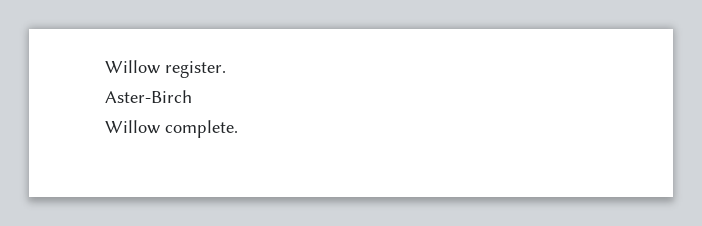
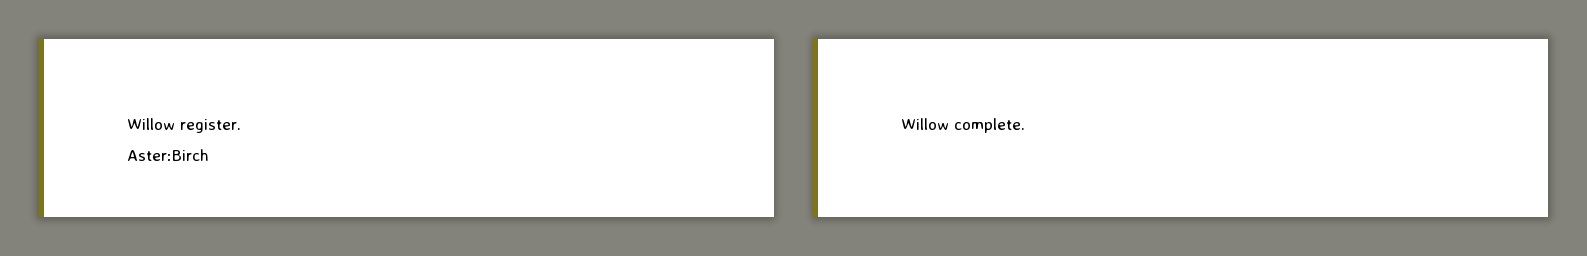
[105,90,192,103] Aster-Birch -> [127,149,209,161] Aster:Birch

